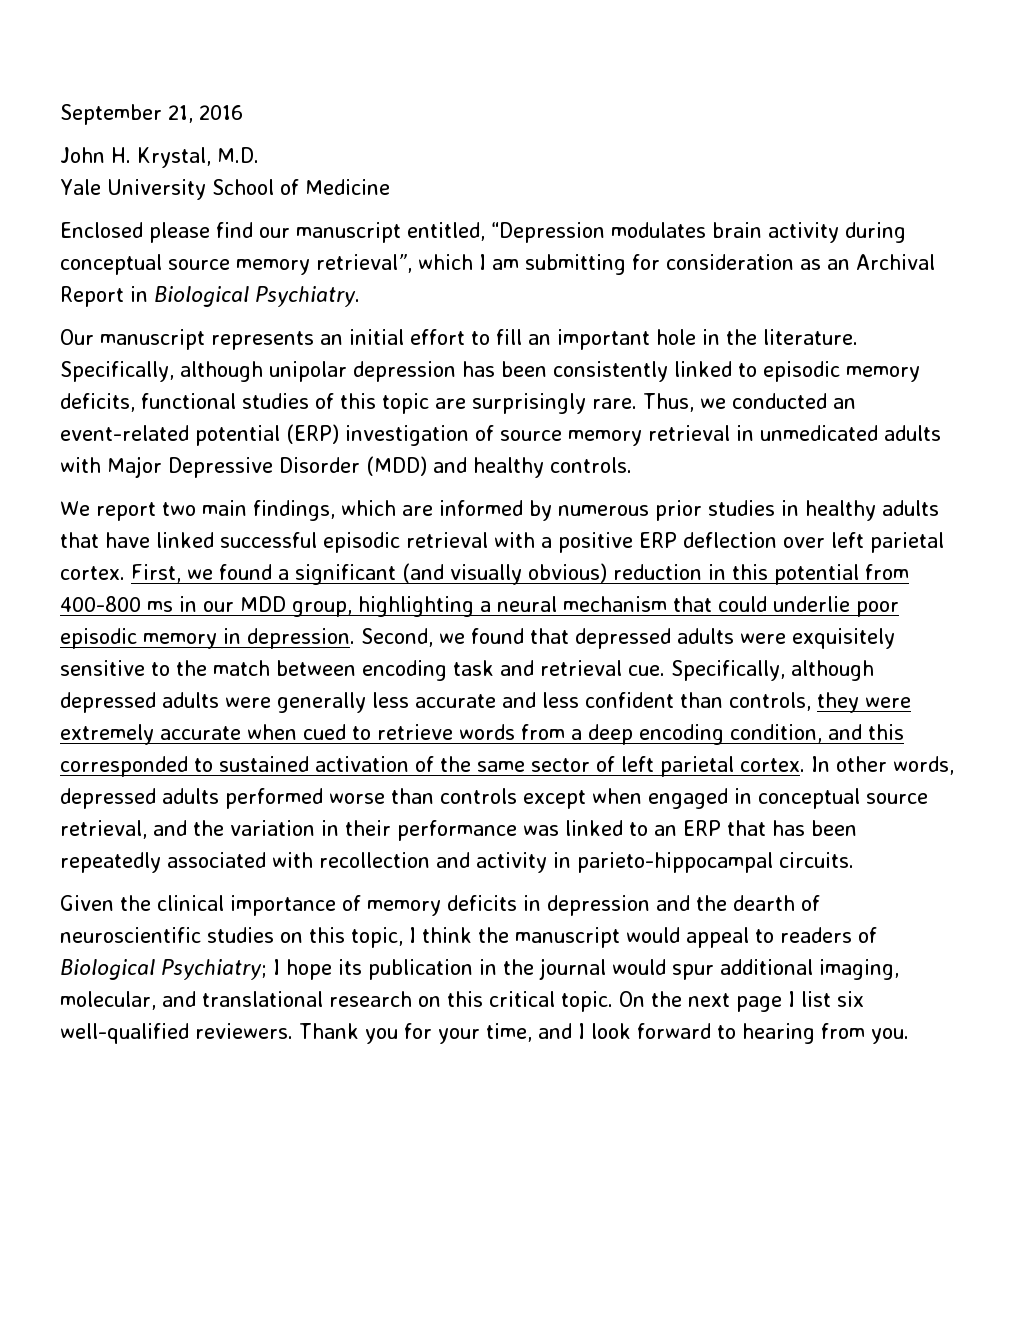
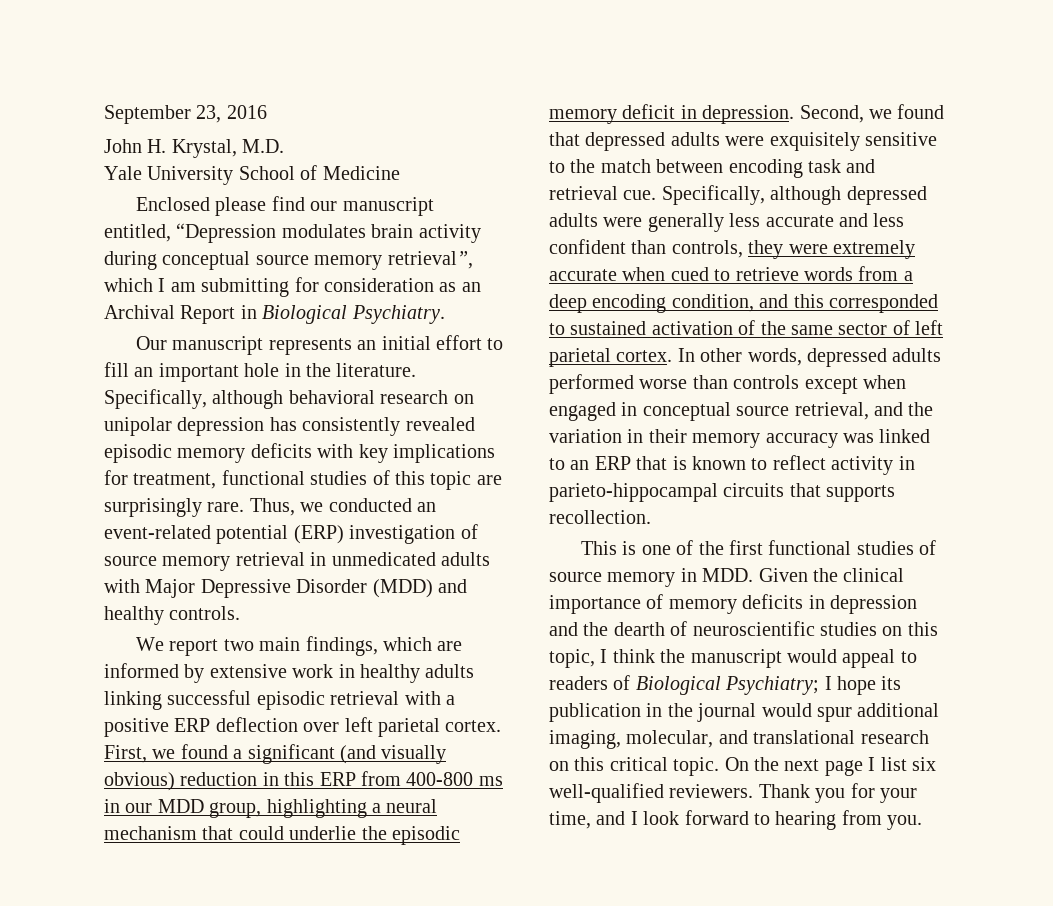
[168,105,193,123] 21, -> [196,105,222,123] 23,
[269,361,920,382] [60,393,135,412] unipolar depression has been consistently linked to episodic memory deficits, -> [288,390,474,404] [104,417,475,436] [104,443,495,463] [104,470,217,489] behavioral research on unipolar depression has consistently revealed episodic memory deficits with key implications for treatment,
[557,500,939,521] [60,532,214,548] numerous prior studies in healthy adults that have linked -> [209,664,475,683] [104,691,162,710] extensive work in healthy adults linking
[774,564,859,585] potential -> [319,772,356,786] ERP
[856,601,899,617] [60,628,217,649] poor episodic memory -> [361,826,460,845] [549,104,676,124] the episodic memory deficit
[397,820,517,841] performance -> [692,433,838,448] memory accuracy
[772,820,857,836] [60,852,854,873] has been repeatedly associated with recollection and activity in parieto-hippocampal circuits. // -> [672,455,915,475] [549,483,896,502] [549,510,651,524] [580,540,937,555] [549,568,754,587] is known to reflect activity in parieto-hippocampal circuits that supports recollection. // This is one of the first functional studies of source memory in MDD.

